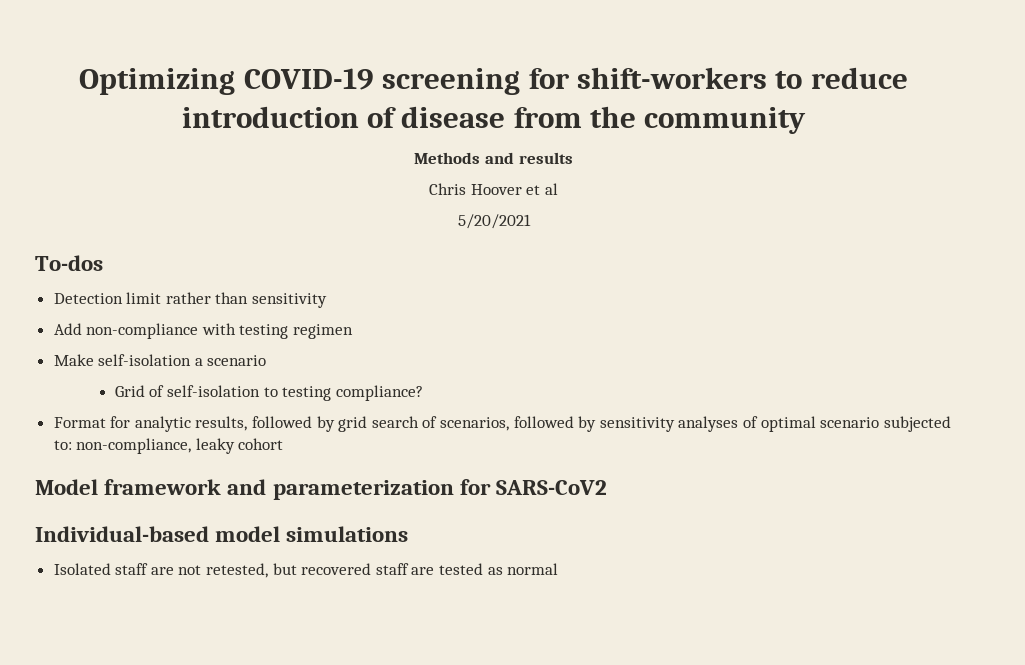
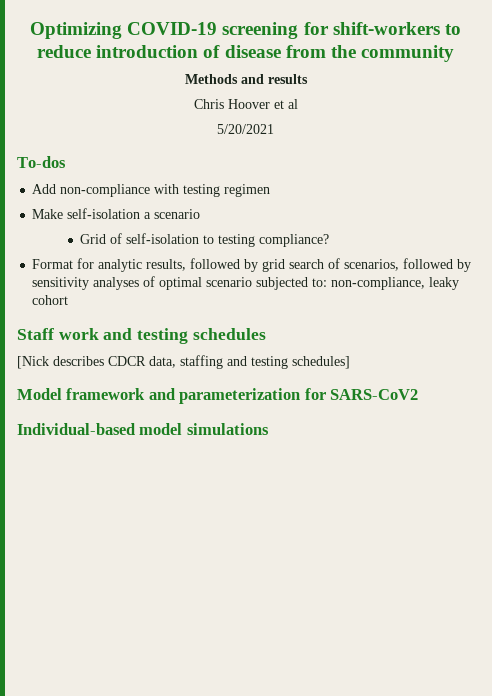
[53,292,328,308] // Detection limit rather than sensitivity -> (66, 162) none
(284, 444) none -> [17,328,266,344] [17,355,350,369] // Staff work and testing schedules // [Nick describes CDCR data, staffing and testing schedules]
[53,563,559,578] // Isolated staff are not retested, but recovered staff are tested as normal -> (269, 429) none

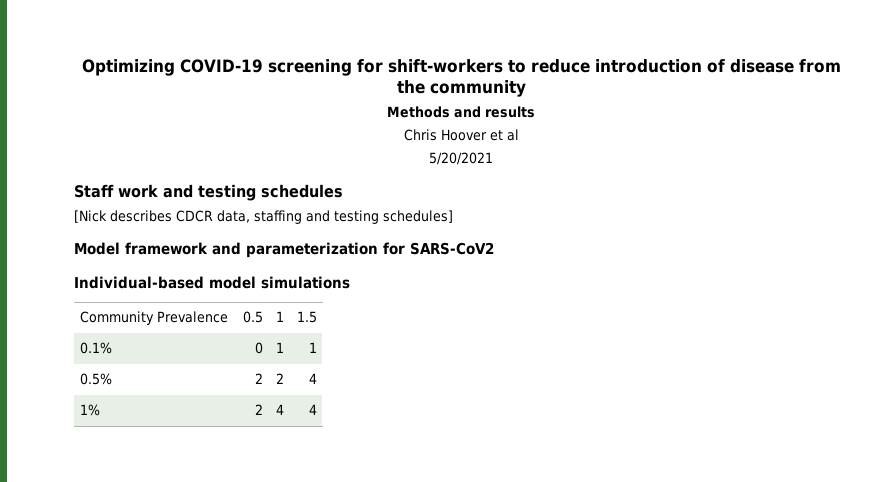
[17,156,66,168] [32,184,271,197] [32,208,201,219] [80,233,330,247] [32,258,472,272] [32,276,460,290] [32,295,69,305] // To-dos // Add non-compliance with testing regimen // Make self-isolation a scenario // Grid of self-isolation to testing compliance? // Format for analytic results, followed by grid search of scenarios, followed by sensitivity analyses of optimal scenario subjected to: non-compliance, leaky cohort -> (493, 158) none
(269, 429) none -> [79,311,228,325] [243,311,264,323] [276,311,285,322] [297,311,318,323] [79,342,112,354] [255,342,264,354] [276,342,285,353] [309,342,318,353] [79,373,112,385] [255,373,264,384] [276,373,285,384] [309,373,318,384] [79,404,100,416] [255,404,264,415] [276,404,285,415] [309,404,318,415] // Community Prevalence | 0.5 | 1 | 1.5 // 0.1% | 0 | 1 | 1 // 0.5% | 2 | 2 | 4 // 1% | 2 | 4 | 4

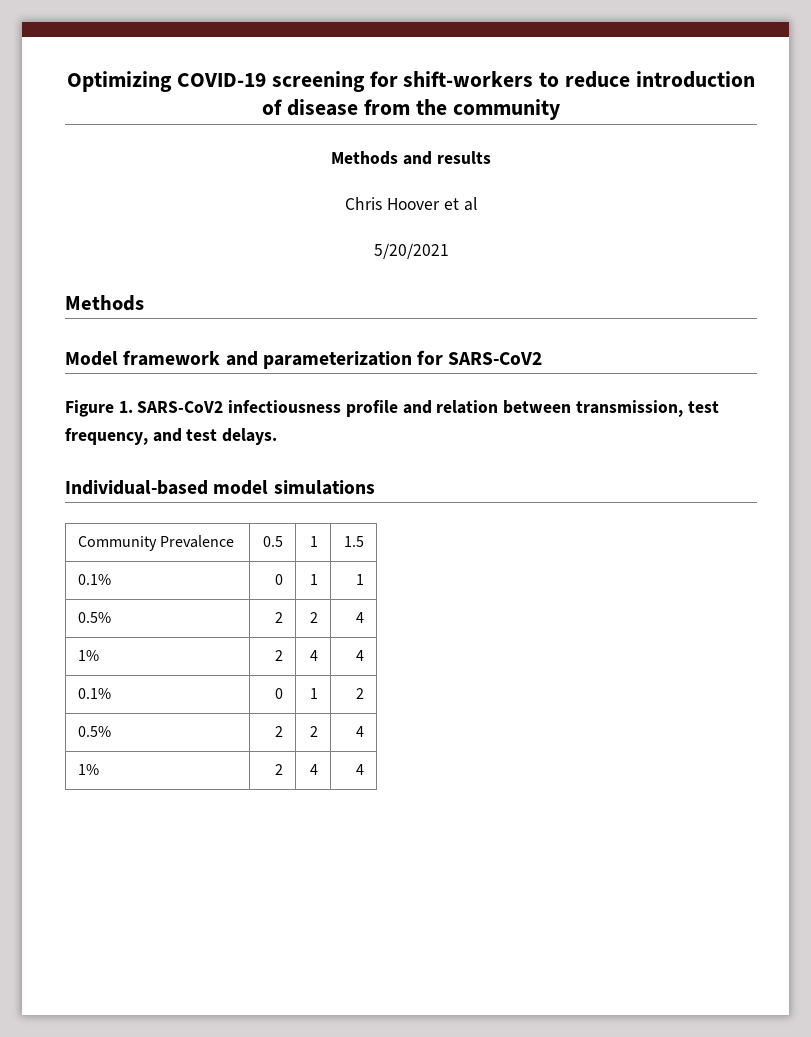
[74,184,343,201] [74,210,453,224] Staff work and testing schedules // [Nick describes CDCR data, staffing and testing schedules] -> [65,295,144,311] Methods
(494, 248) none -> [65,400,719,417] [65,428,278,445] // Figure 1. SARS-CoV2 infectiousness profile and relation between transmission, test frequency, and test delays.
(318, 409) none -> [77,688,111,699] [275,688,284,699] [310,688,319,699] [356,688,365,699] [77,726,111,737] [275,726,284,737] [310,726,319,737] [356,726,365,737] [77,764,99,775] [275,764,284,775] [310,764,319,775] [356,764,365,775] // 0.1% | 0 | 1 | 2 // 0.5% | 2 | 2 | 4 // 1% | 2 | 4 | 4

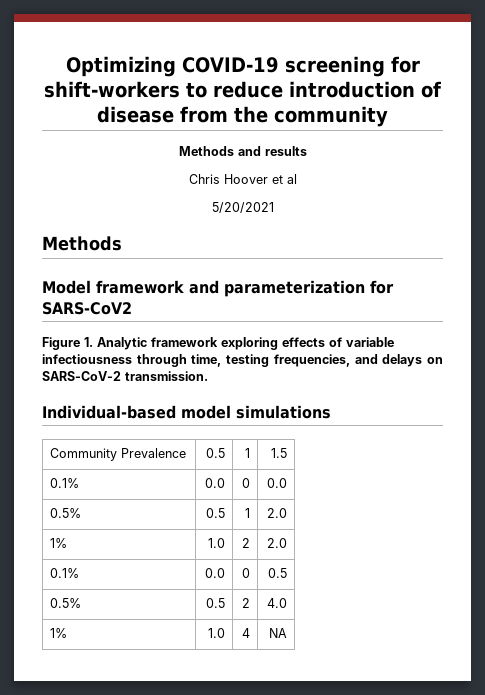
[137,400,719,417] [65,428,278,445] SARS-CoV2 infectiousness profile and relation between transmission, test frequency, and test delays. -> [97,337,394,350] [42,354,444,367] [42,371,208,381] Analytic framework exploring effects of variable infectiousness through time, testing frequencies, and delays on SARS-CoV-2 transmission.
[275,574,284,585] [310,574,319,585] [356,574,365,585] [77,612,111,623] [275,612,284,623] [310,612,319,623] [356,612,365,623] [77,650,99,661] [275,650,284,661] [310,650,319,661] [356,650,365,661] [77,688,111,699] [275,688,284,699] [310,688,319,699] [356,688,365,699] [77,726,111,737] [275,726,284,737] [310,726,319,737] [356,726,365,737] [77,764,99,775] [275,764,284,775] [310,764,319,775] [356,764,365,775] | 0 | 1 | 1 // 0.5% | 2 | 2 | 4 // 1% | 2 | 4 | 4 // 0.1% | 0 | 1 | 2 // 0.5% | 2 | 2 | 4 // 1% | 2 | 4 | 4 -> [204,478,225,488] [241,478,250,488] [266,478,287,488] [50,508,82,518] [205,508,225,518] [244,508,250,518] [266,508,287,518] [50,538,68,548] [207,538,225,548] [241,538,250,548] [266,538,287,548] [50,568,80,578] [204,568,225,578] [241,568,250,578] [267,568,287,578] [50,598,82,608] [205,598,225,608] [241,598,250,608] [266,598,287,608] [50,628,68,638] [207,628,225,638] [241,628,250,638] [268,628,287,638] | 0.0 | 0 | 0.0 // 0.5% | 0.5 | 1 | 2.0 // 1% | 1.0 | 2 | 2.0 // 0.1% | 0.0 | 0 | 0.5 // 0.5% | 0.5 | 2 | 4.0 // 1% | 1.0 | 4 | NA

